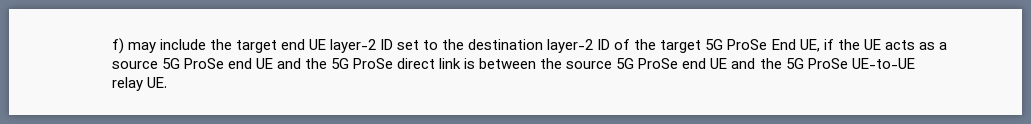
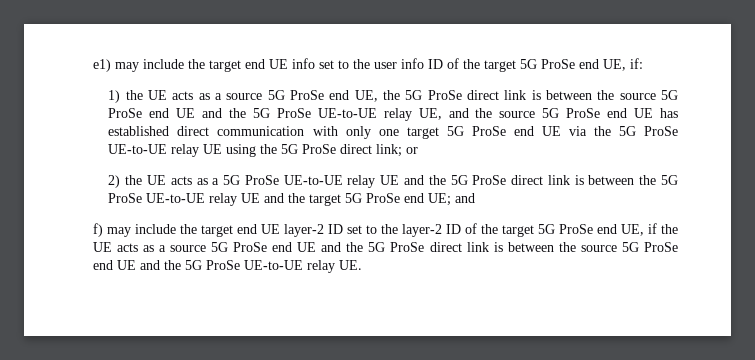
(111, 46) none -> [92,58,643,72] [108,90,678,103] [108,108,678,121] [108,126,679,139] [108,144,419,157] [108,175,678,188] [108,193,476,206] e1) may include the target end UE info set to the user info ID of the target 5G ProSe end UE, if: // 1) the UE acts as a source 5G ProSe end UE, the 5G ProSe direct link is between the source 5G ProSe end UE and the 5G ProSe UE-to-UE relay UE, and the source 5G ProSe end UE has established direct communication with only one target 5G ProSe end UE via the 5G ProSe UE-to-UE relay UE using the 5G ProSe direct link; or // 2) the UE acts as a 5G ProSe UE-to-UE relay UE and the 5G ProSe direct link is between the 5G ProSe UE-to-UE relay UE and the target 5G ProSe end UE; and //
[468,39,544,50] destination -> (398, 229) none
[771,39,796,50] End -> [596,224,617,234] end

